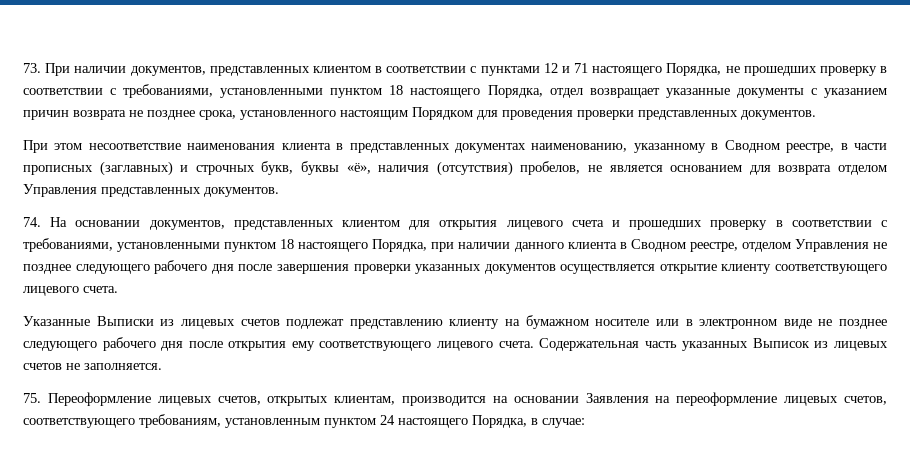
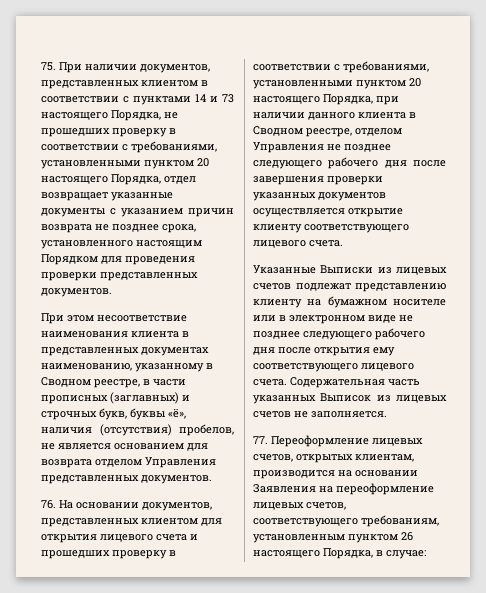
[23,63,41,73] 73. -> [41,62,56,71] 75.
[543,63,588,73] 12 и 71 -> [195,94,234,103] 14 и 73
[389,85,404,95] 18 -> [197,158,209,167] 20
[23,217,41,227] 74. -> [41,500,56,509] 76.
[280,239,295,249] 18 -> [409,78,421,87] 20
[23,393,41,403] 75. -> [253,436,268,444] 77.
[380,415,395,425] 24 -> [401,532,413,541] 26

